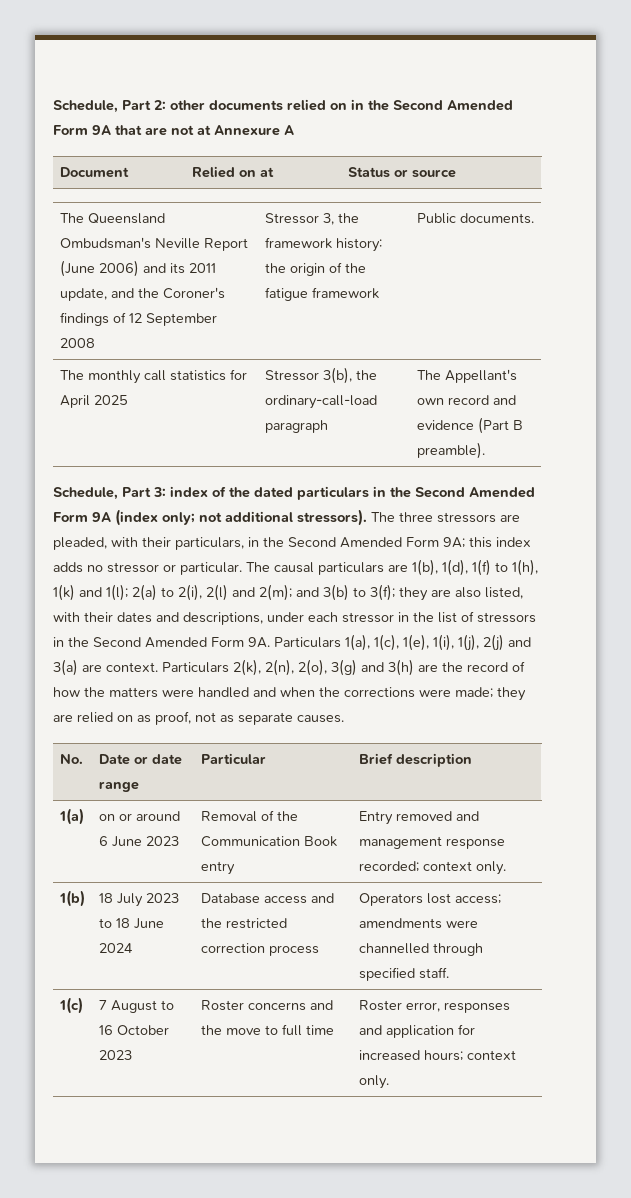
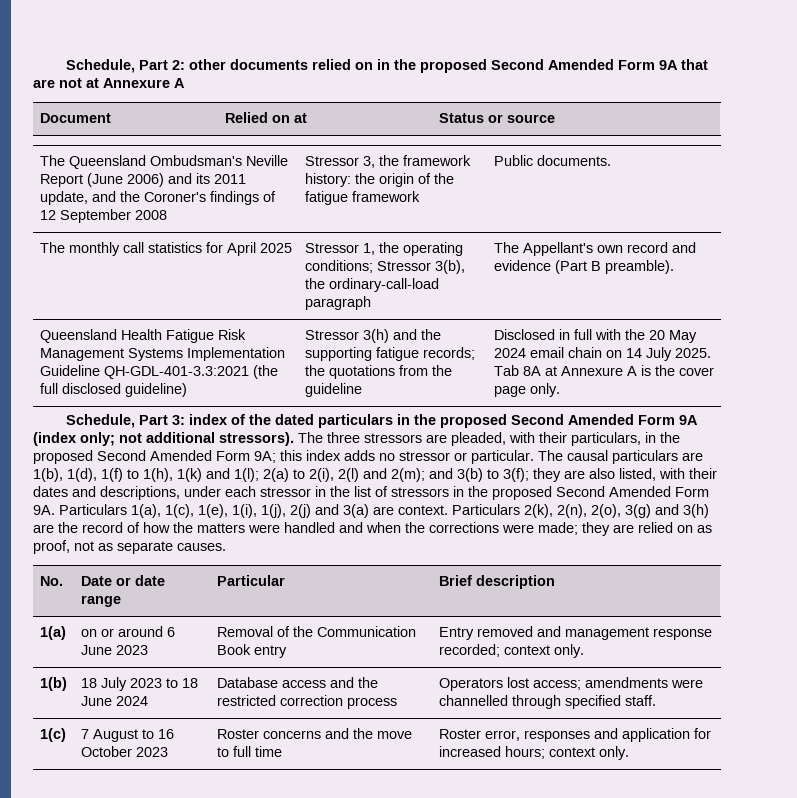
(389, 105) none -> [420,59,488,73] proposed
(319, 375) none -> [362,242,463,256] [304,260,431,273] 1, the operating conditions; Stressor
(485, 450) none -> [39,329,246,343] [39,347,285,361] [39,365,278,379] [39,383,187,397] [304,329,441,343] [304,347,475,361] [304,365,452,379] [304,383,362,397] [493,329,697,343] [493,347,711,361] [493,365,714,376] [493,383,560,397] // Queensland Health Fatigue Risk Management Systems Implementation Guideline QH-GDL-401-3.3:2021 (the full disclosed guideline) | Stressor 3(h) and the supporting fatigue records; the quotations from the guideline | Disclosed in full with the 20 May 2024 email chain on 14 July 2025. Tab 8A at Annexure A is the cover page only.
(411, 492) none -> [440,414,508,428] proposed
(284, 542) none -> [33,450,93,464] proposed
(89, 642) none -> [492,486,552,500] proposed

